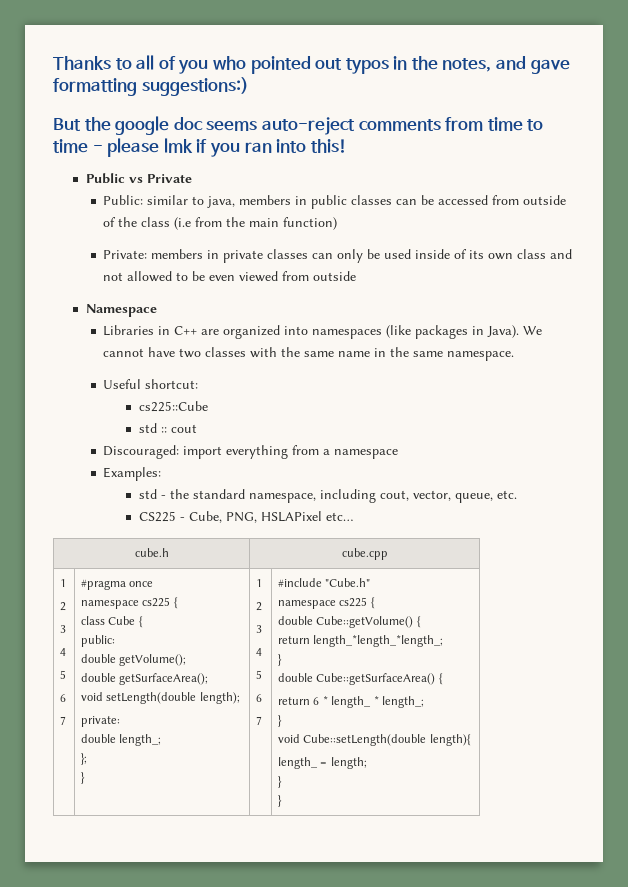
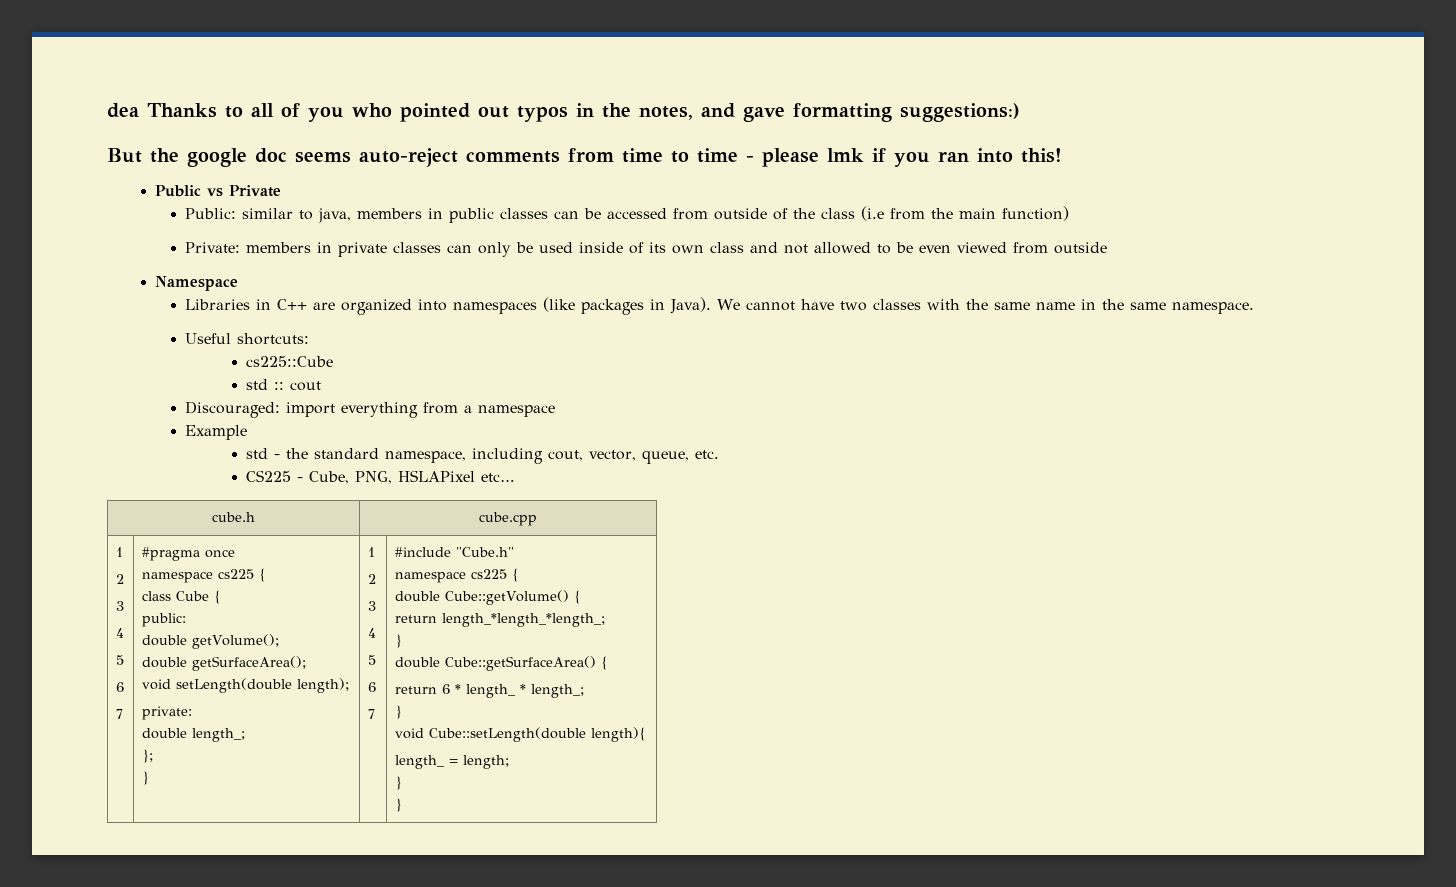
(53, 63) none -> [107,103,139,118] dea
[145,379,199,389] shortcut: -> [237,333,310,345] shortcuts:
[103,467,162,481] Examples: -> [185,425,248,440] Example

